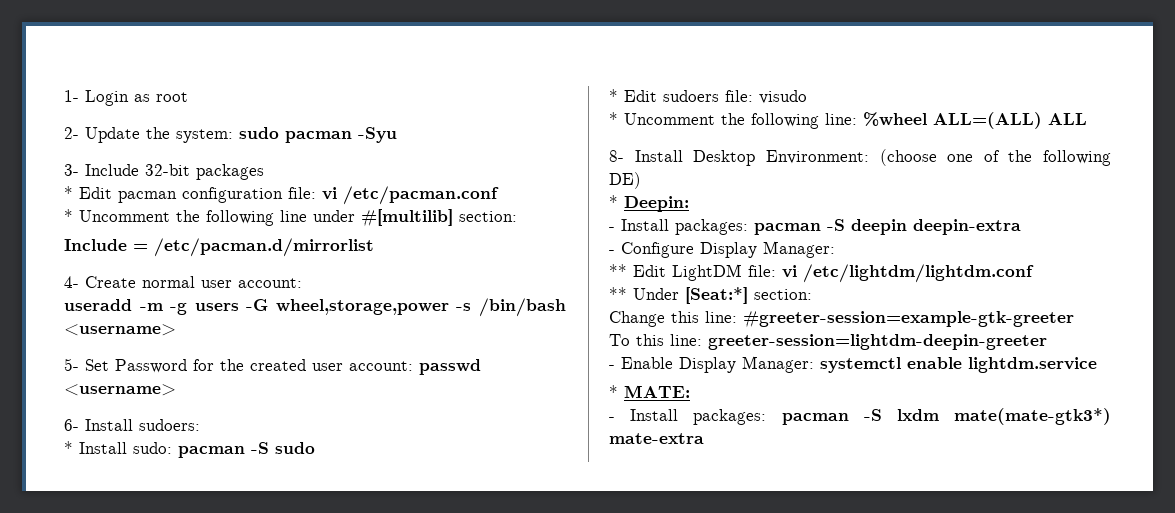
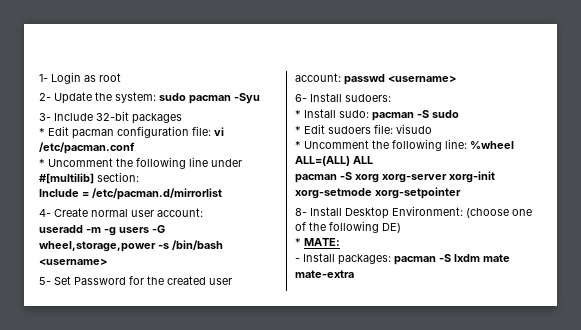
(1087, 119) none -> [295,171,495,183] [295,187,461,199] // pacman -S xorg xorg-server xorg-init xorg-setmode xorg-setpointer
[609,195,689,212] [609,219,1021,235] [609,241,835,258] [609,264,1034,283] [609,287,812,304] [609,311,1074,328] [609,334,1047,350] [609,356,1097,373] // * Deepin: // - Install packages: pacman -S deepin deepin-extra // - Configure Display Manager: // ** Edit LightDM file: vi /etc/lightdm/lightdm.conf // ** Under [Seat:*] section: // Change this line: #greeter-session=example-gtk-greeter // To this line: greeter-session=lightdm-deepin-greeter // - Enable Display Manager: systemctl enable lightdm.service -> (401, 228) none
[954,408,1111,425] mate(mate-gtk3*) -> [483,254,510,262] mate

